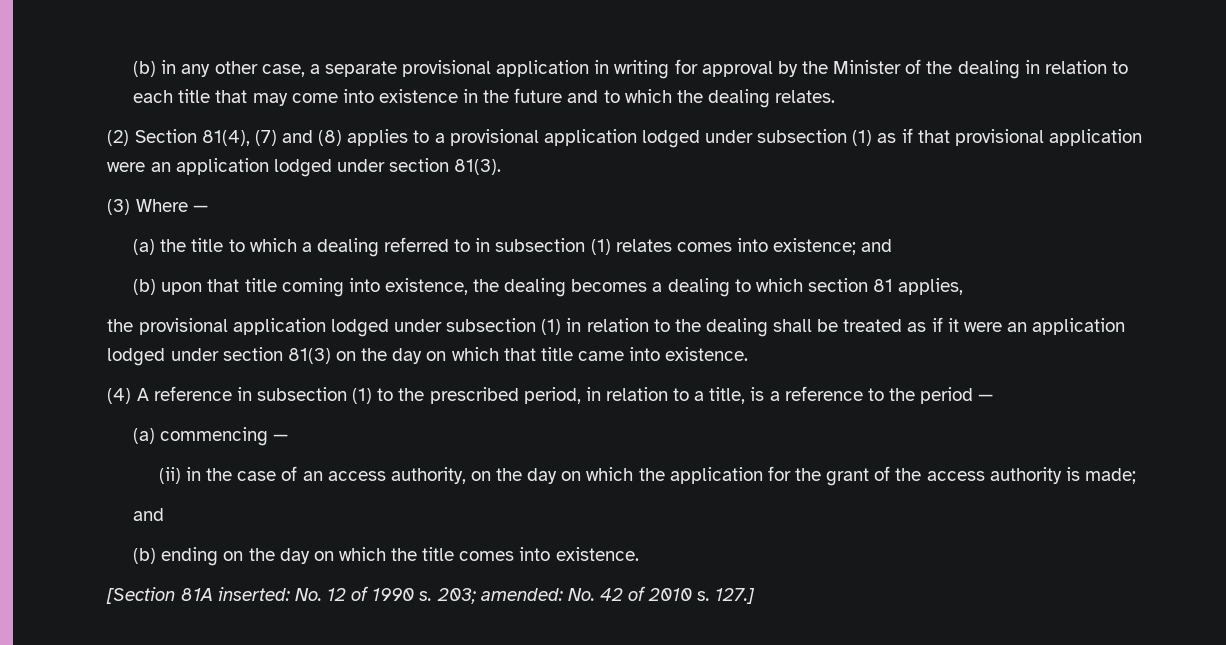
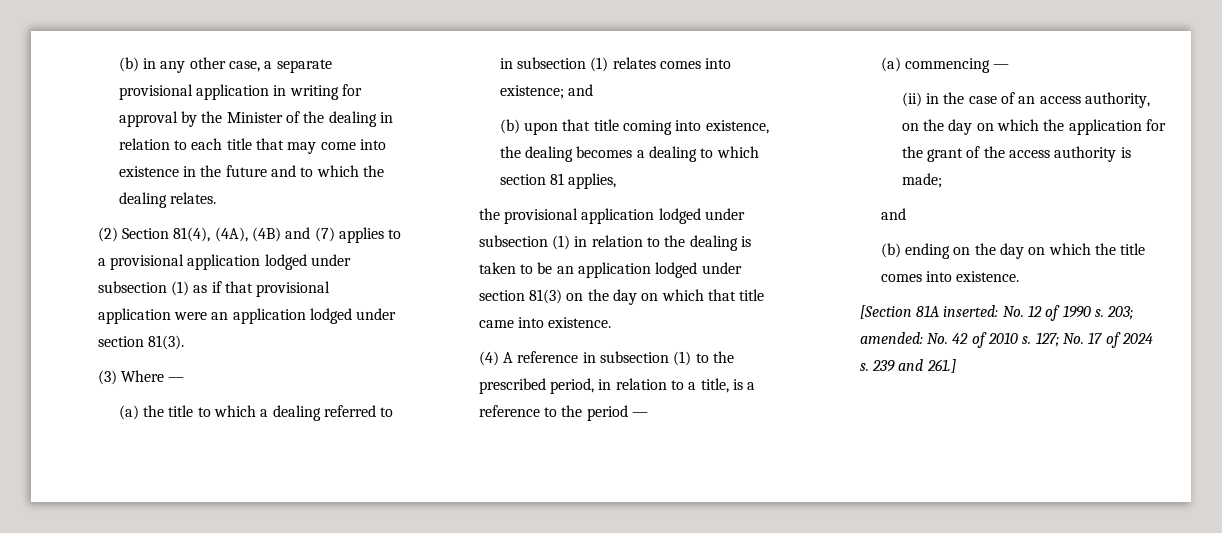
[254,130,343,146] (7) and (8) -> [214,227,335,242] (4A), (4B) and (7)
[773,317,1002,332] shall be treated as if it were -> [741,236,752,247] [478,262,553,274] is taken to be
[715,588,756,604] 127.] -> [1035,332,1154,348] [859,359,956,373] 127; No. 17 of 2024 s. 239 and 261.]

